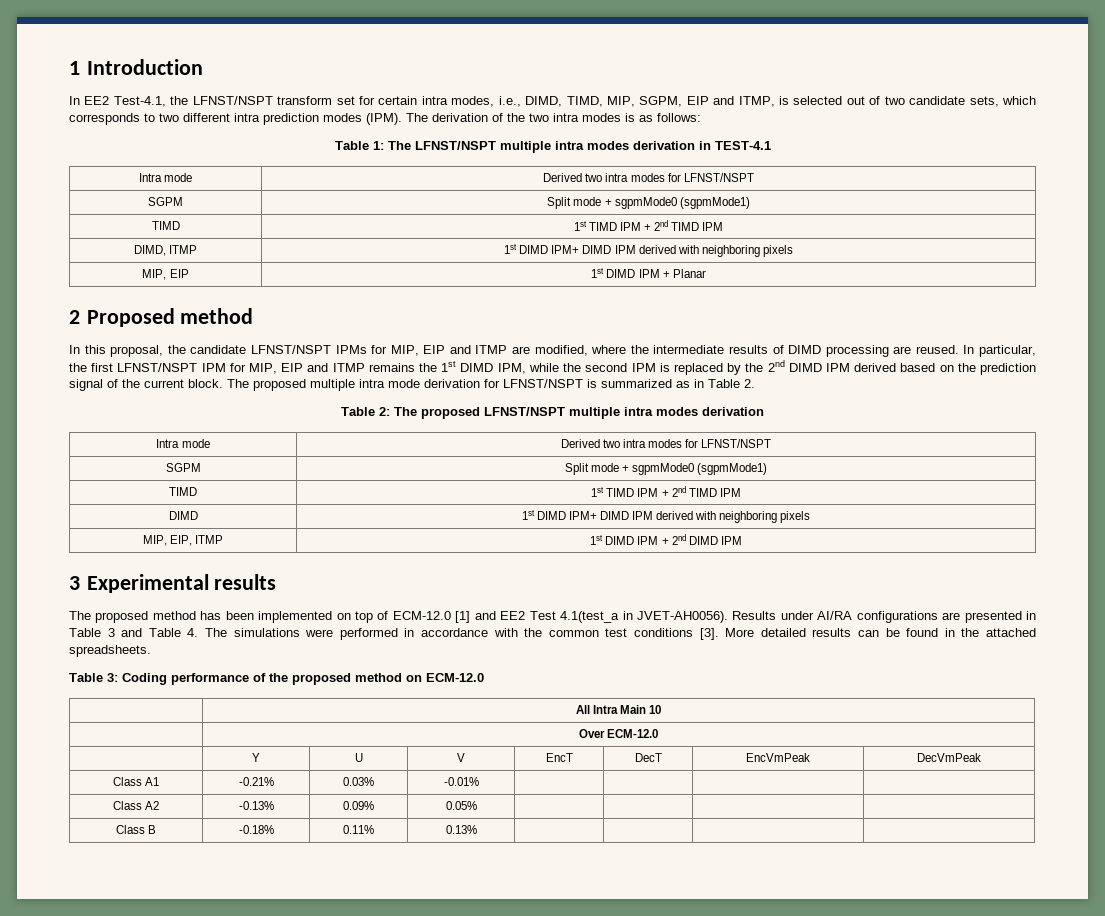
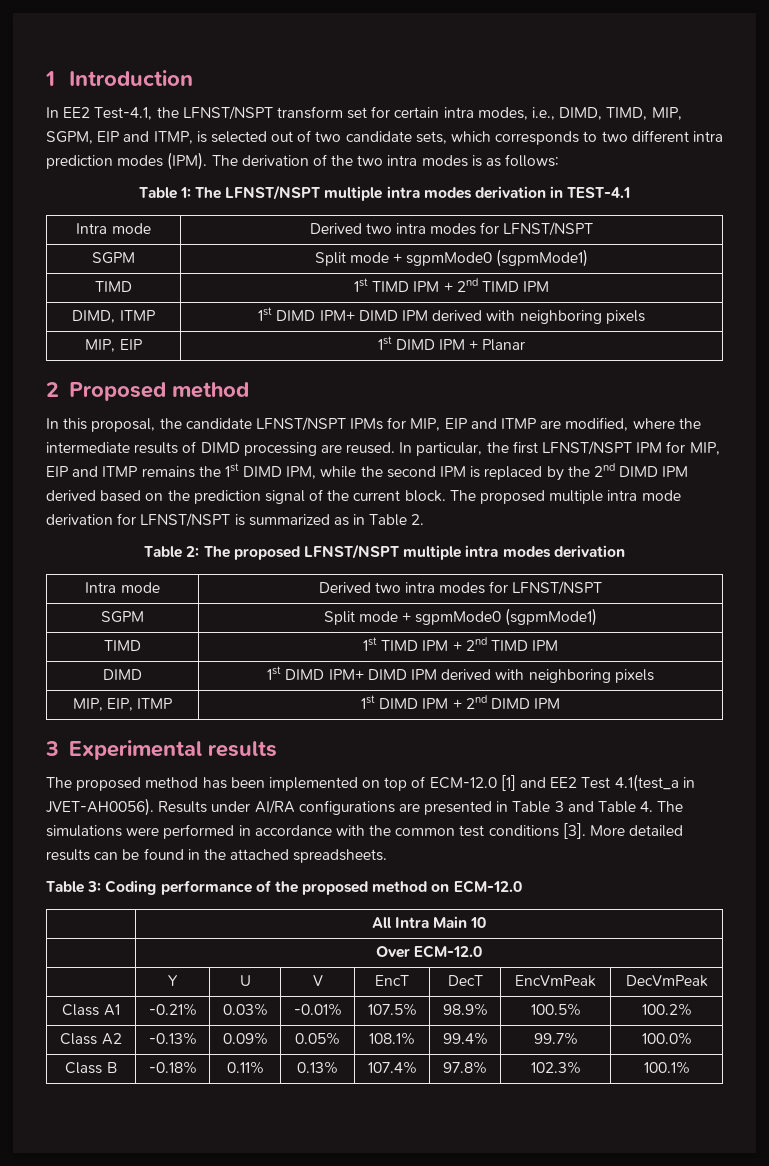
(479, 781) | | | -> [367,1003,417,1016] [442,1003,488,1016] [530,1003,581,1016] [641,1003,692,1016] 107.5% | 98.9% | 100.5% | 100.2%
(477, 805) | | | -> [369,1032,415,1045] [442,1032,488,1045] [533,1032,578,1045] [641,1032,692,1045] 108.1% | 99.4% | 99.7% | 100.0%
(477, 829) | | | -> [367,1061,417,1074] [443,1061,487,1074] [530,1061,581,1074] [643,1061,690,1074] 107.4% | 97.8% | 102.3% | 100.1%

